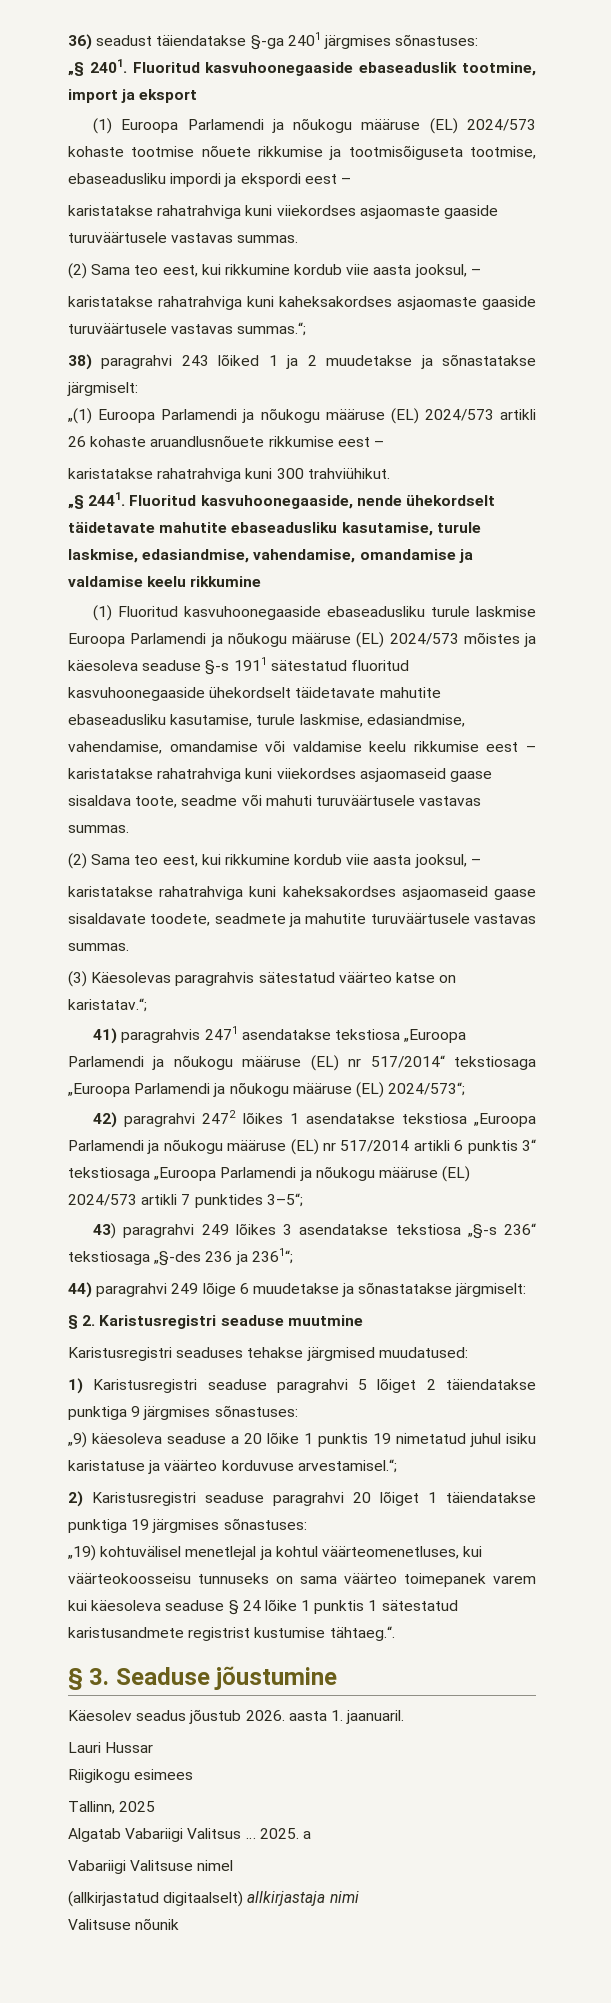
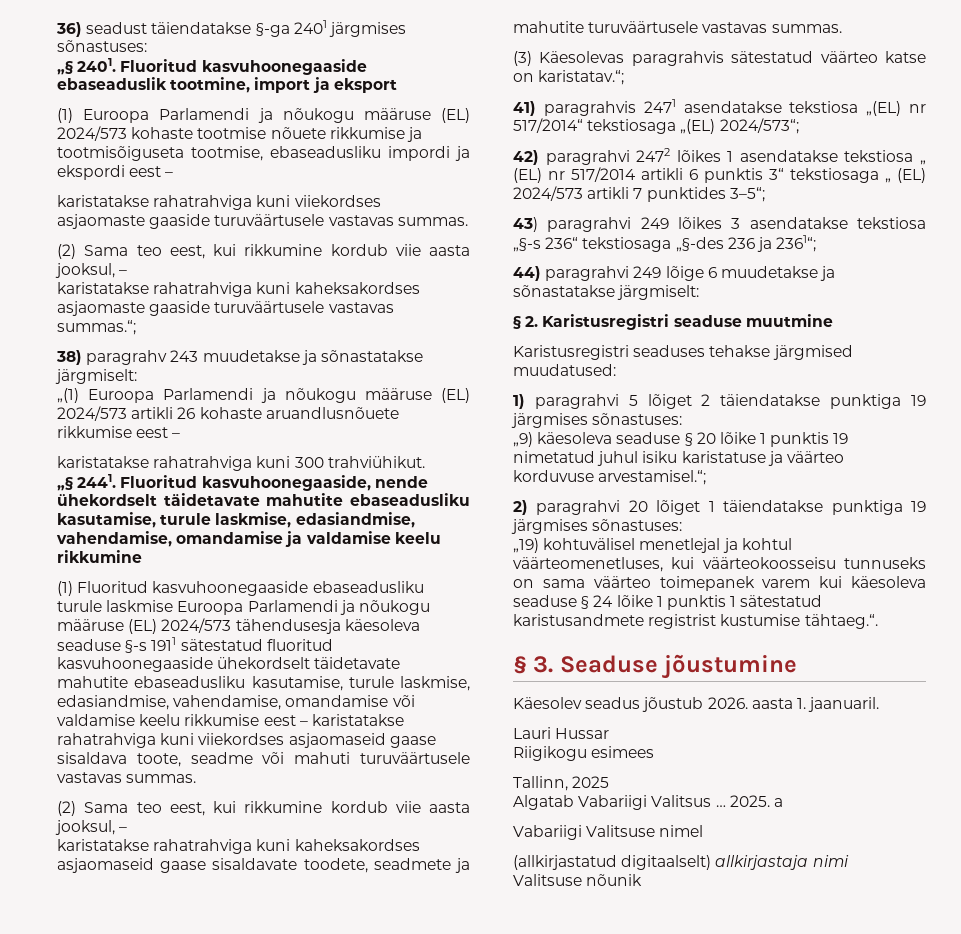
[101,354,317,369] paragrahvi 243 lõiked 1 ja 2 -> [86,350,199,365] paragrahv 243
[463,632,536,647] mõistes ja -> [235,619,341,634] tähendusesja
[403,1029,467,1043] [68,1055,536,1071] [67,1082,384,1098] „Euroopa Parlamendi ja nõukogu määruse (EL) nr 517/2014“ tekstiosaga „Euroopa Parlamendi ja nõukogu määruse (EL) -> [866,101,926,116] [513,118,716,134] „(EL) nr 517/2014“ tekstiosaga „(EL)
[473,1113,536,1127] [68,1139,287,1154] „Euroopa Parlamendi ja nõukogu määruse -> [920,160,926,165] „
[153,1166,438,1181] „Euroopa Parlamendi ja nõukogu määruse -> [885,178,891,183] „
[93,1379,267,1393] Karistusregistri seaduse -> (525, 401) none
[131,1406,141,1417] 9 -> [911,395,926,406] 19
[231,1436,239,1444] a -> [684,433,693,446] §
[92,1492,264,1506] Karistusregistri seaduse -> (528, 507) none

